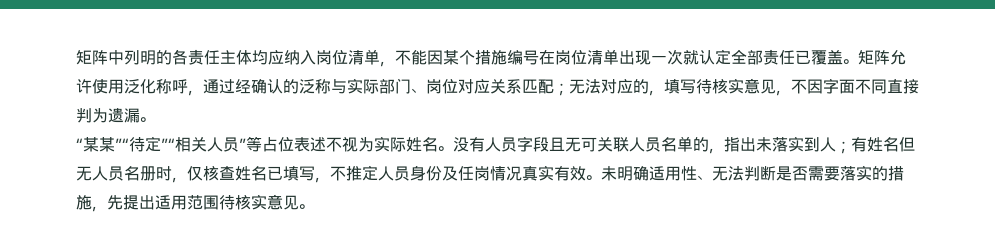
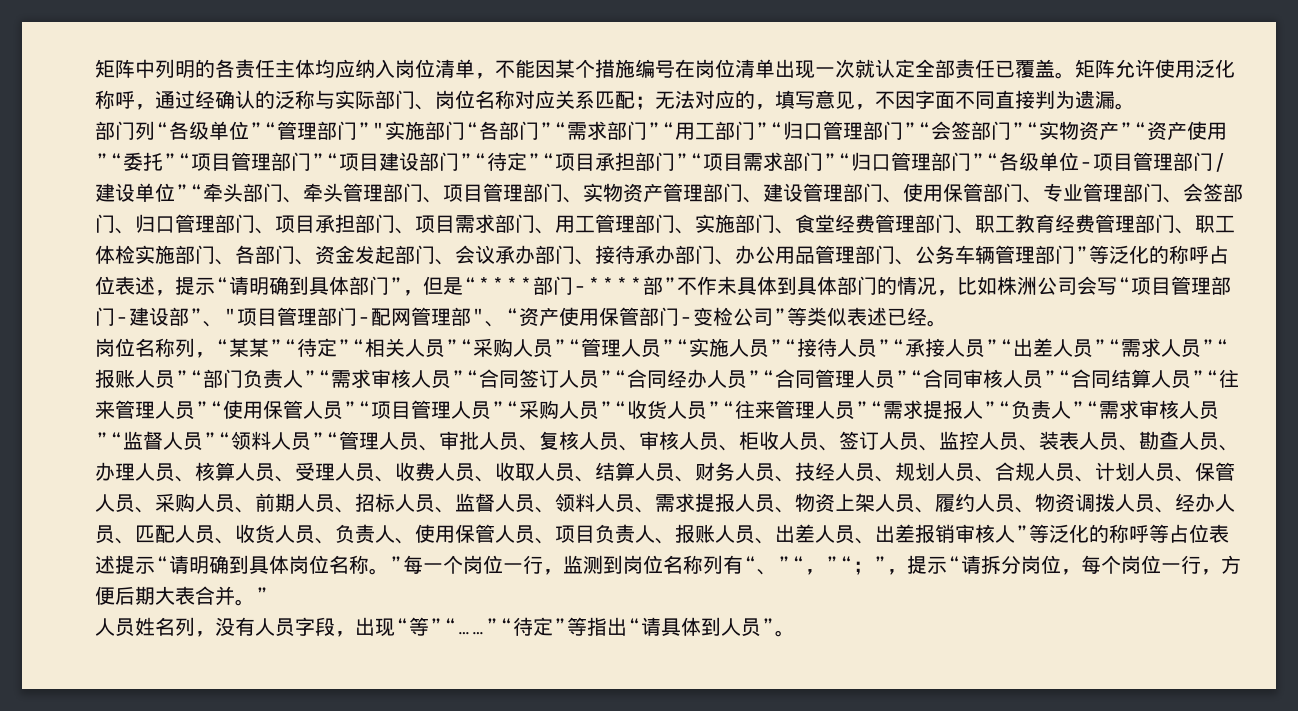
(458, 86) none -> [475,90,515,109] 名称
[696,78,744,94] 待核实 -> (815, 100) none
(155, 119) none -> [95,121,1227,141] [95,152,1227,172] [95,183,1243,203] [95,214,1235,234] [95,245,1229,265] [95,276,1231,296] [95,307,947,327] [95,338,215,358] 部门列“各级单位”“管理部门”"实施部门“各部门”“需求部门”“用工部门”“归口管理部门”“会签部门”“实物资产”“资产使用”“委托”“项目管理部门”“项目建设部门”“待定”“项目承担部门”“项目需求部门”“归口管理部门”“各级单位-项目管理部门/建设单位”“牵头部门、牵头管理部门、项目管理部门、实物资产管理部门、建设管理部门、使用保管部门、专业管理部门、会签部门、归口管理部门、项目承担部门、项目需求部门、用工管理部门、实施部门、食堂经费管理部门、职工教育经费管理部门、职工体检实施部门、各部门、资金发起部门、会议承办部门、接待承办部门、办公用品管理部门、公务车辆管理部门”等泛化的称呼占位表述，提示“请明确到具体部门”，但是“****部门-****部”不作未具体到具体部门的情况，比如株洲公司会写“项目管理部门-建设部”、"项目管理部门-配网管理部"、“资产使用保管部门-变检公司”等类似表述已经。 // 岗位名称列，
[239,136,915,154] [76,165,904,183] [76,194,299,212] ”等占位表述不视为实际姓名。没有人员字段且无可关联人员名单的，指出未落实到人；有姓名但无人员名册时，仅核查姓名已填写，不推定人员身份及任岗情况真实有效。未明确适用性、无法判断是否需要落实的措施，先提出适用范围待核实意见 -> [445,338,1229,358] [95,369,1239,389] [95,400,1219,420] [95,431,1239,451] [95,462,1235,482] [95,493,1235,513] [95,524,1229,544] [95,555,1241,575] [95,586,269,606] [95,617,775,637] ”“采购人员”“管理人员”“实施人员”“接待人员”“承接人员”“出差人员”“需求人员”“报账人员”“部门负责人”“需求审核人员”“合同签订人员”“合同经办人员”“合同管理人员”“合同审核人员”“合同结算人员”“往来管理人员”“使用保管人员”“项目管理人员”“采购人员”“收货人员”“往来管理人员”“需求提报人”“负责人”“需求审核人员”“监督人员”“领料人员”“管理人员、审批人员、复核人员、审核人员、柜收人员、签订人员、监控人员、装表人员、勘查人员、办理人员、核算人员、受理人员、收费人员、收取人员、结算人员、财务人员、技经人员、规划人员、合规人员、计划人员、保管人员、采购人员、前期人员、招标人员、监督人员、领料人员、需求提报人员、物资上架人员、履约人员、物资调拨人员、经办人员、匹配人员、收货人员、负责人、使用保管人员、项目负责人、报账人员、出差人员、出差报销审核人”等泛化的称呼等占位表述提示“请明确到具体岗位名称。”每一个岗位一行，监测到岗位名称列有“、”“，”“；”，提示“请拆分岗位，每个岗位一行，方便后期大表合并。” // 人员姓名列，没有人员字段，出现“等”“……”“待定”等指出“请具体到人员”

